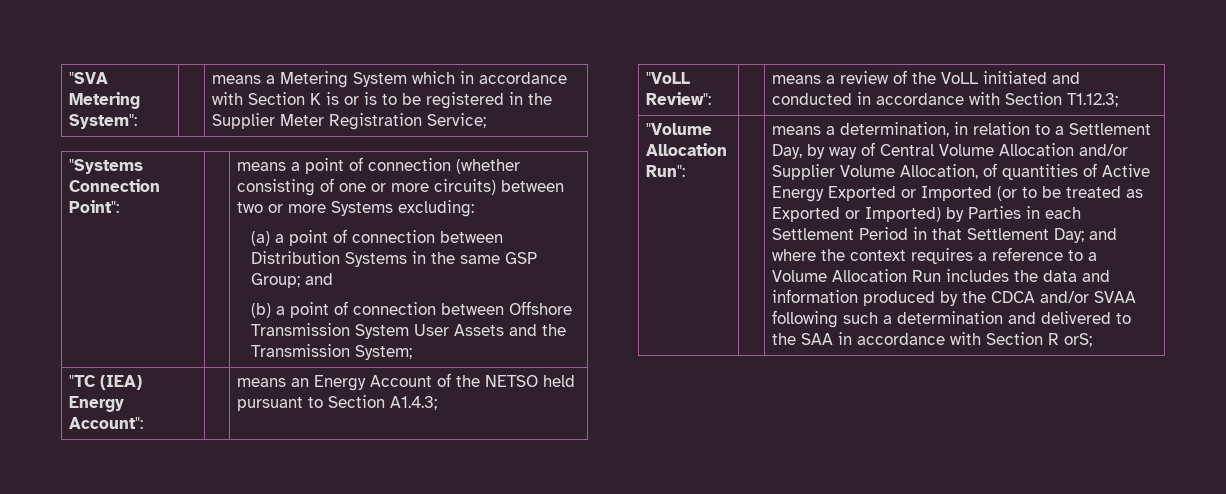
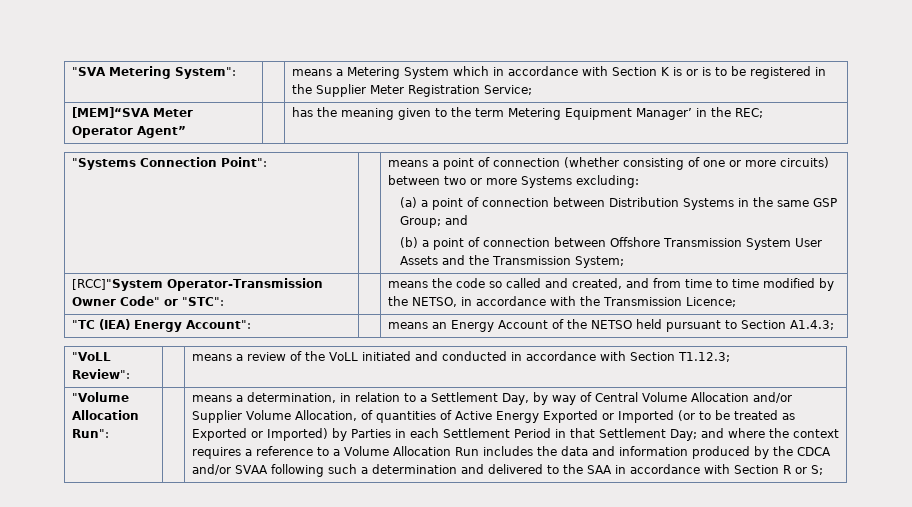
(487, 120) none -> [71,107,193,118] [71,126,186,138] [291,107,763,120] // [MEM]“SVA Meter Operator Agent” | | has the meaning given to the term Metering Equipment Manager’ in the REC;
(413, 352) none -> [71,278,323,291] [71,296,224,306] [387,278,834,291] [387,296,736,307] // [RCC]"System Operator-Transmission Owner Code" or "STC": | | means the code so called and created, and from time to time modified by the NETSO, in accordance with the Transmission Licence;
[1064,333,1093,347] orS; -> [794,465,823,475] or S;

